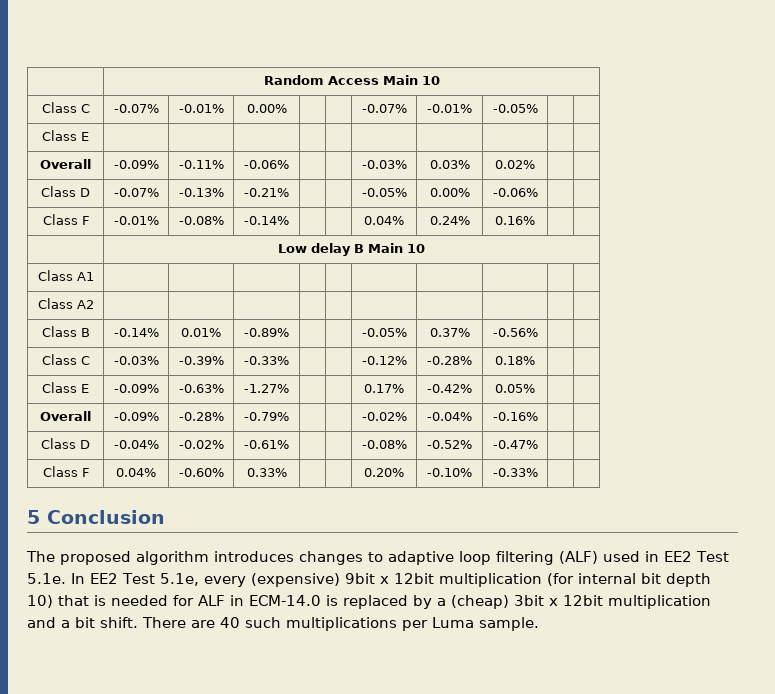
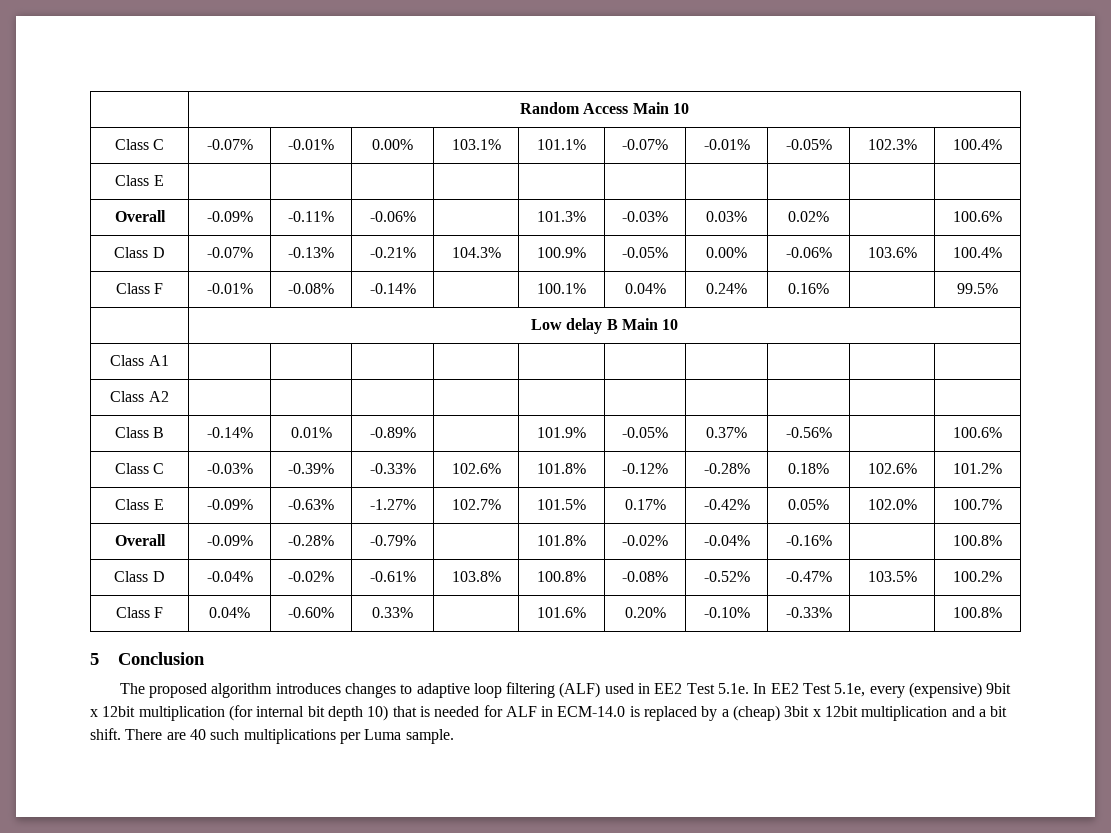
(287, 108) | -> [451,139,501,150] [537,139,586,150] 103.1% | 101.1%
(538, 108) | -> [867,139,917,150] [953,139,1002,150] 102.3% | 100.4%
(289, 164) none -> [537,211,586,222] 101.3%
(535, 164) none -> [953,211,1002,222] 100.6%
(289, 192) | -> [451,247,501,258] [537,247,586,258] 104.3% | 100.9%
(538, 192) | -> [867,247,917,258] [953,247,1002,258] 103.6% | 100.4%
(289, 220) none -> [537,283,586,294] 100.1%
(535, 220) none -> [957,283,998,294] 99.5%
(289, 332) none -> [537,427,586,438] 101.9%
(538, 332) none -> [953,427,1002,438] 100.6%
(289, 360) | -> [451,463,501,474] [537,463,586,474] 102.6% | 101.8%
(535, 360) | -> [867,463,917,474] [953,463,1002,474] 102.6% | 101.2%
(289, 388) | -> [451,499,501,510] [537,499,586,510] 102.7% | 101.5%
(535, 388) | -> [867,499,917,510] [953,499,1002,510] 102.0% | 100.7%
(289, 416) none -> [537,535,586,546] 101.8%
(538, 416) none -> [953,535,1002,546] 100.8%
(289, 444) | -> [451,571,501,582] [537,571,586,582] 103.8% | 100.8%
(538, 444) | -> [867,571,917,582] [953,571,1002,582] 103.5% | 100.2%
(287, 472) none -> [537,607,586,618] 101.6%
(538, 472) none -> [953,607,1002,618] 100.8%

